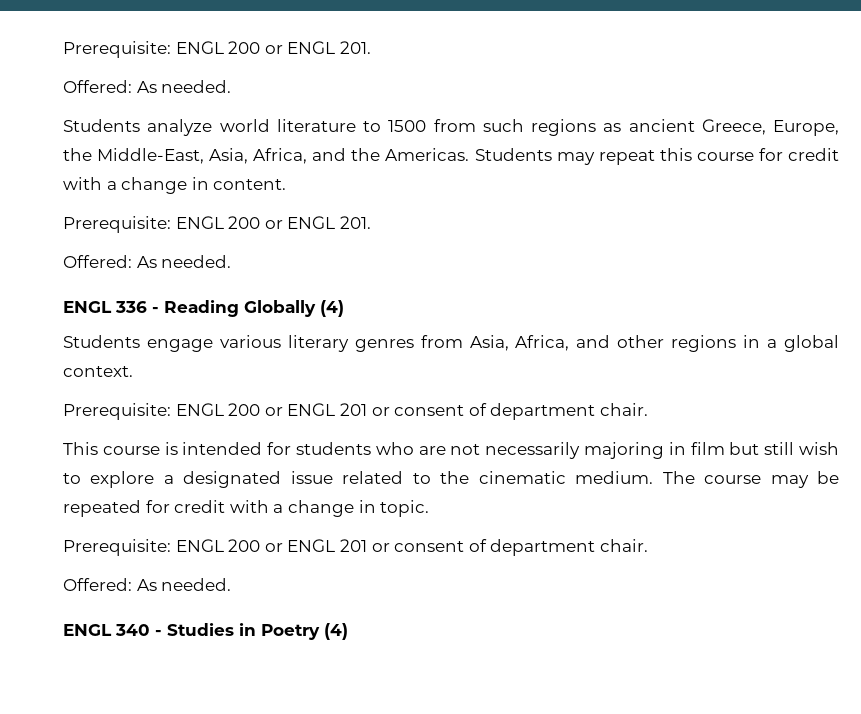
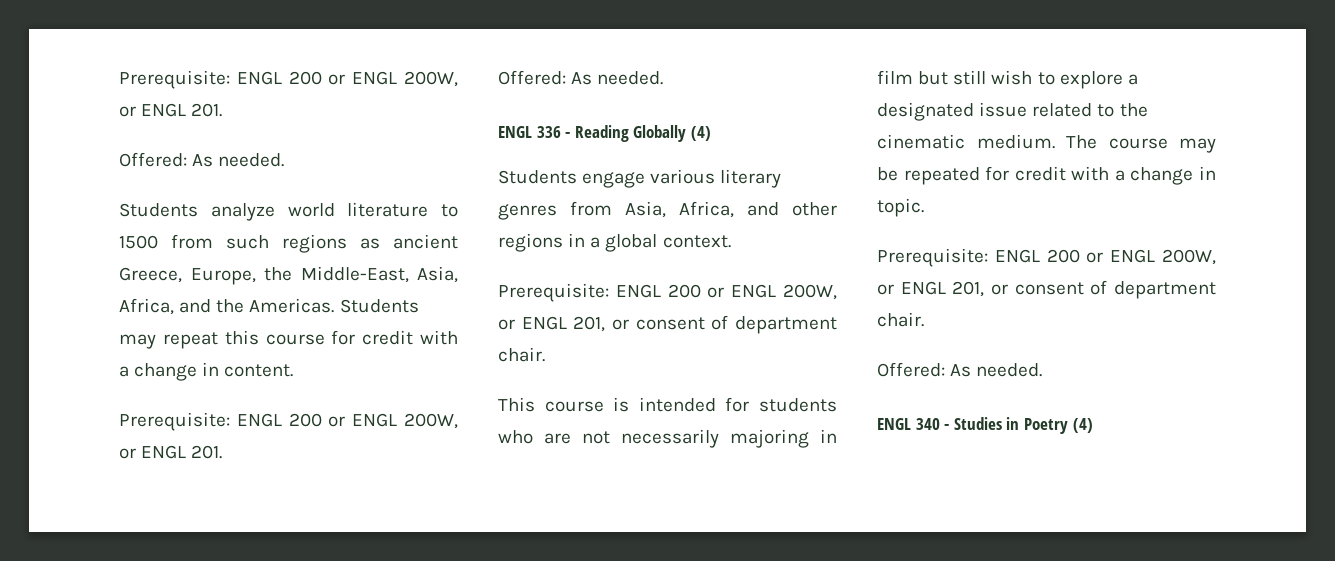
[63,41,336,58] Prerequisite: ENGL 200 or ENGL -> [119,70,458,89] [119,103,187,117] Prerequisite: ENGL 200 or ENGL 200W, or ENGL
(336, 222) none -> [403,413,458,429] [119,445,187,459] 200W, or ENGL
[339,403,367,416] 201 -> [783,284,837,300] [498,316,606,332] 200W, or ENGL 201,
[339,539,367,552] 201 -> [1162,249,1216,265] [877,281,985,297] 200W, or ENGL 201,

